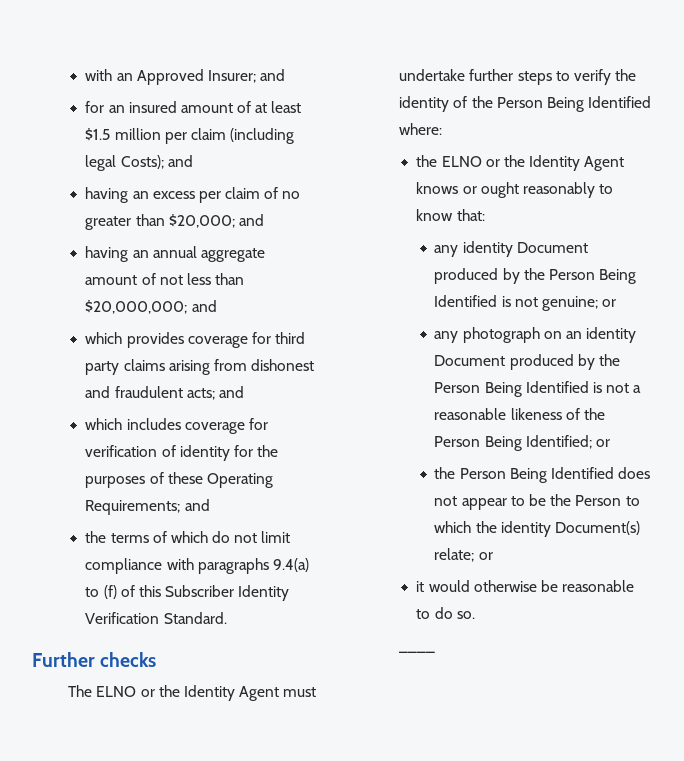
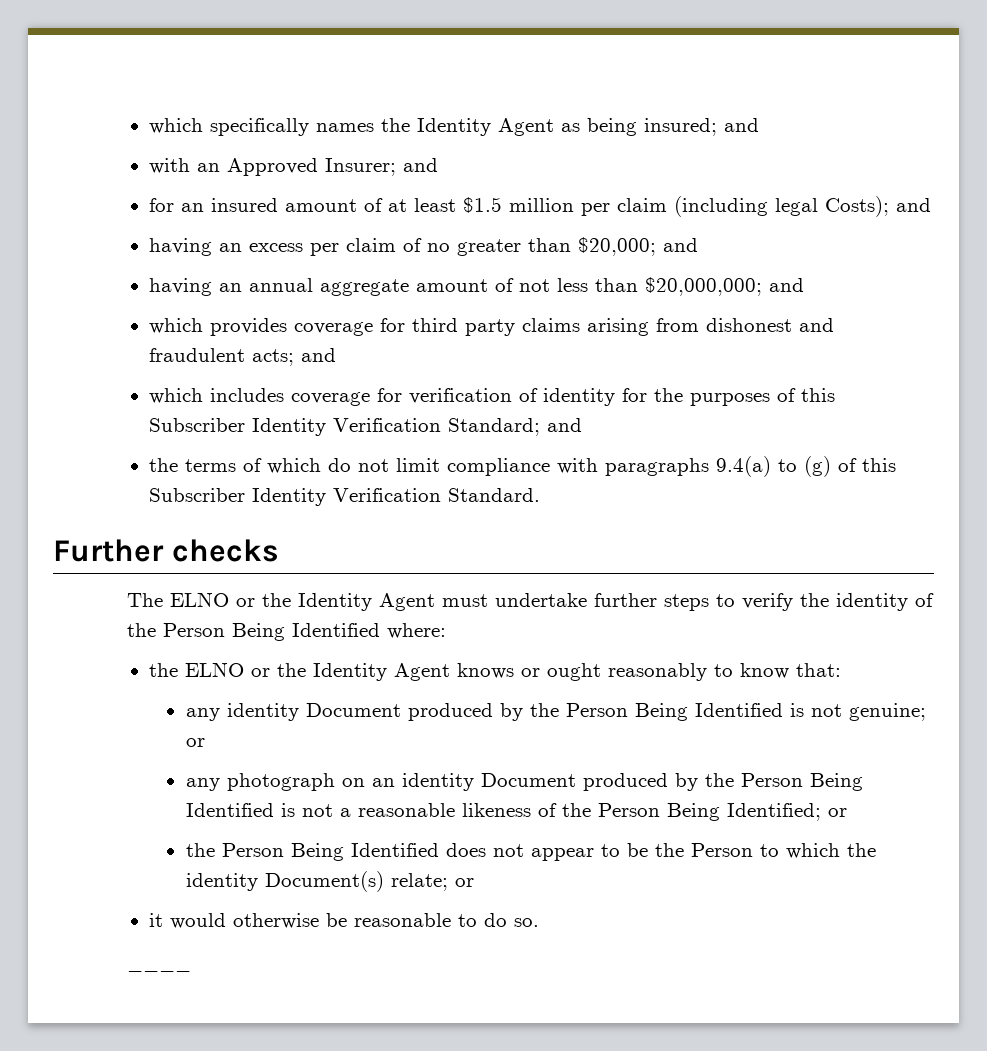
(85, 75) none -> [149,118,760,136] which specifically names the Identity Agent as being insured; and //
[167,472,273,488] [85,500,181,515] these Operating Requirements; -> [801,388,836,402] [149,418,541,436] this Subscriber Identity Verification Standard;
[103,585,117,599] (f) -> [804,456,832,477] (g)

